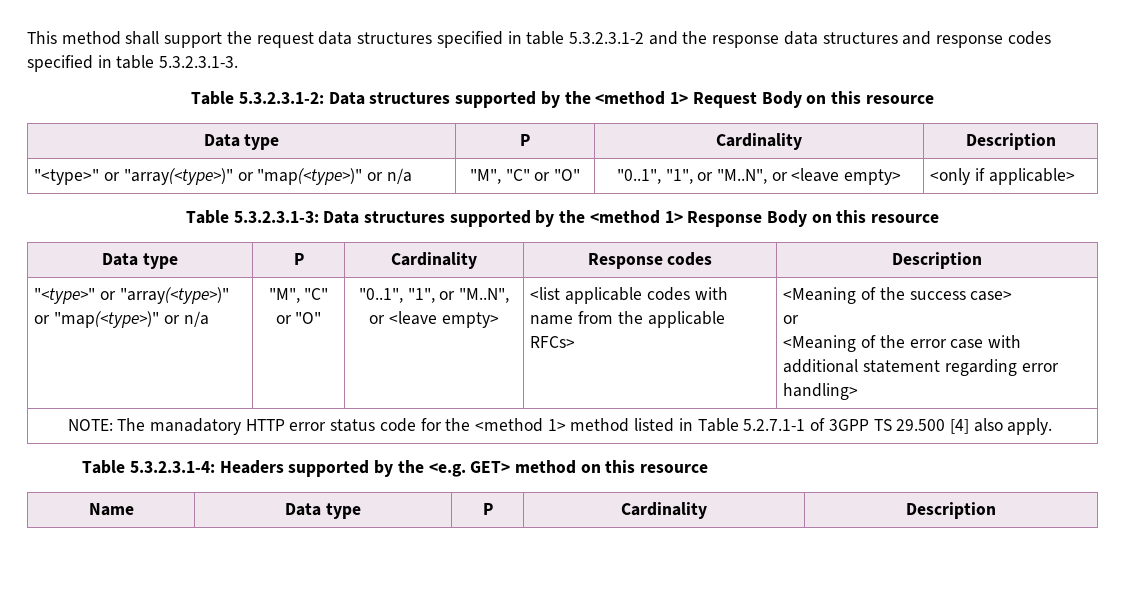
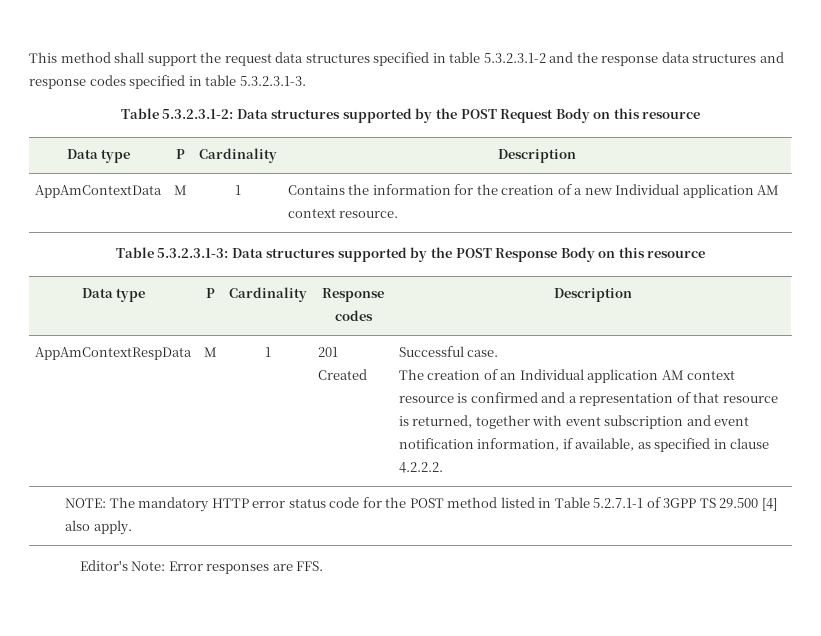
[595,91,689,105] <method 1> -> [460,109,497,119] POST
[34,168,412,185] [469,169,581,184] [616,168,902,185] [930,168,1075,185] "<type>" or "array(<type>)" or "map(<type>)" or n/a | "M", "C" or "O" | "0..1", "1", or "M..N", or <leave empty> | <only if applicable> -> [34,185,162,198] [173,185,187,195] [234,185,241,195] [287,184,780,198] [287,208,399,218] AppAmContextData | M | 1 | Contains the information for the creation of a new Individual application AM context resource.
[589,210,683,224] <method 1> -> [455,248,492,258] POST
[34,287,229,304] [34,311,209,328] [268,288,329,303] [275,312,322,324] [358,288,510,303] [369,311,499,328] [530,287,728,304] [530,311,725,328] [530,336,576,348] [783,287,1013,304] [783,315,800,324] [783,335,1021,352] [783,359,1059,376] [783,383,859,400] "<type>" or "array(<type>)" or "map(<type>)" or n/a | "M", "C" or "O" | "0..1", "1", or "M..N", or <leave empty> | <list applicable codes with name from the applicable RFCs> | <Meaning of the success case> // or // <Meaning of the error case with additional statement regarding error handling> -> [34,347,192,360] [203,347,217,357] [264,347,271,357] [317,347,338,357] [317,369,367,380] [398,346,499,357] [398,369,736,383] [398,392,778,406] [398,415,750,429] [398,438,770,452] [398,462,443,473] AppAmContextRespData | M | 1 | 201 Created | Successful case. // The creation of an Individual application AM context resource is confirmed and a representation of that resource is returned, together with event subscription and event notification information, if available, as specified in clause 4.2.2.2.
[149,418,241,435] manadatory -> [138,497,210,512] mandatory
[475,418,566,432] <method 1> -> [409,498,444,508] POST
[82,460,709,477] [88,503,134,516] [285,503,361,519] [482,503,493,515] [621,502,707,519] [906,502,996,519] Table 5.3.2.3.1-4: Headers supported by the <e.g. GET> method on this resource // Name | Data type | P | Cardinality | Description -> [79,560,324,574] Editor's Note: Error responses are FFS.

